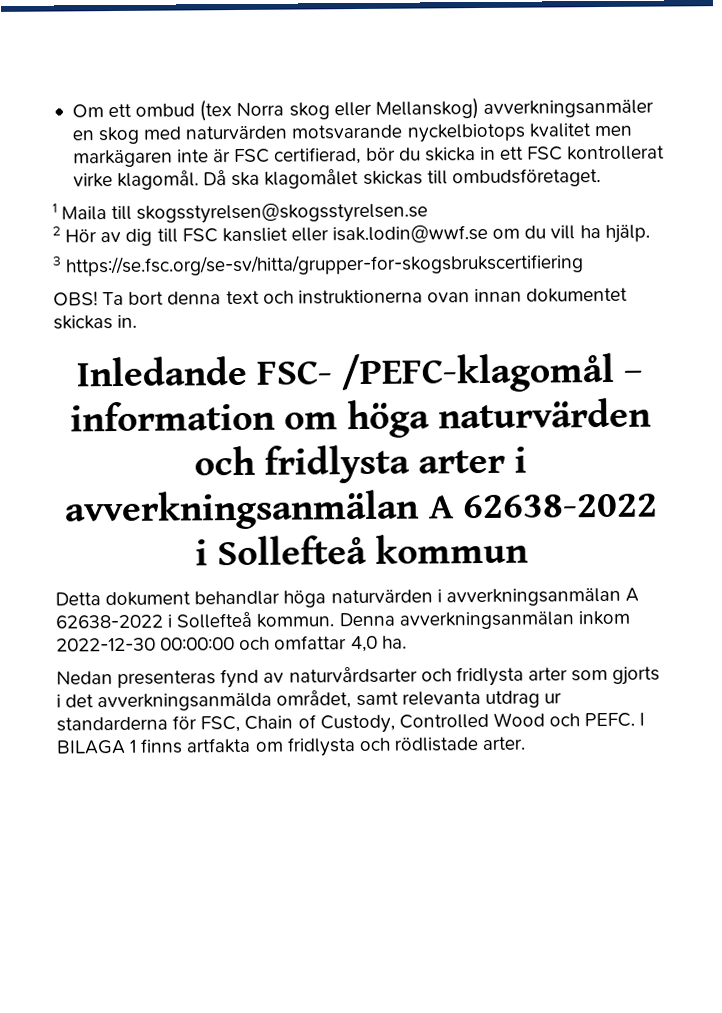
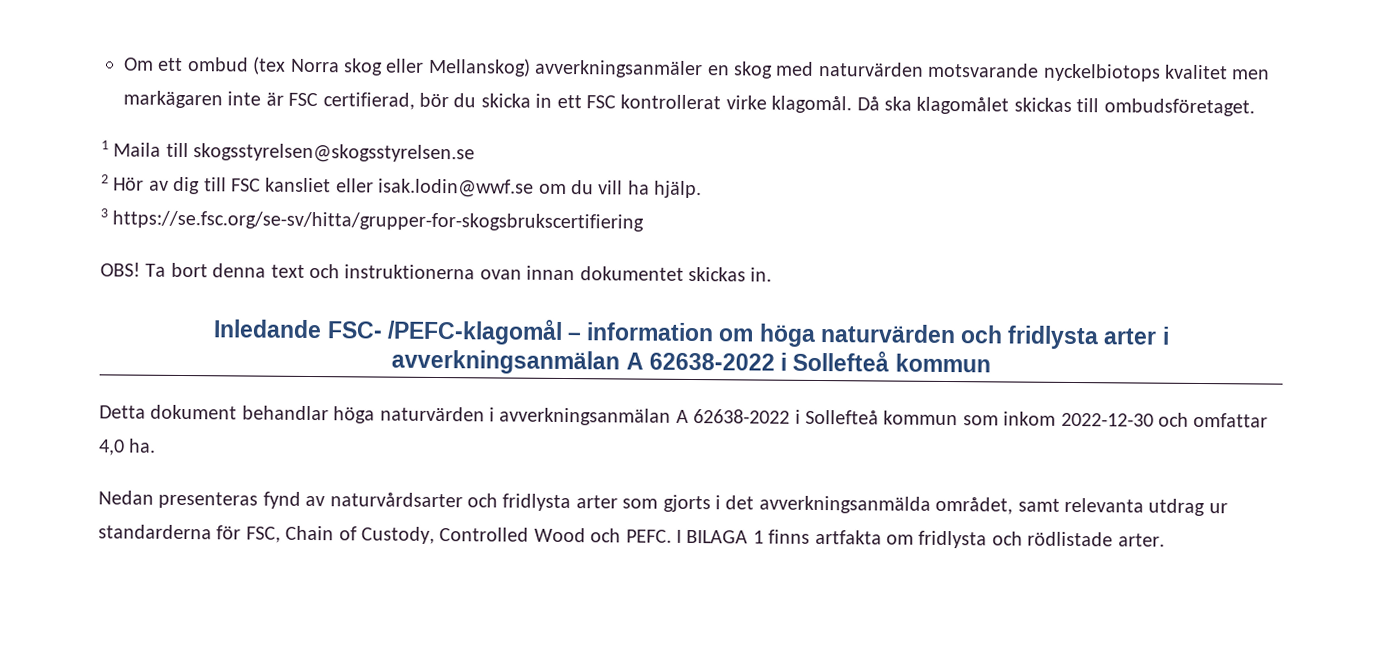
[256,611,575,630] kommun. Denna avverkningsanmälan -> [883,410,999,426] kommun som
[160,637,236,651] 00:00:00 -> (1154, 419) none

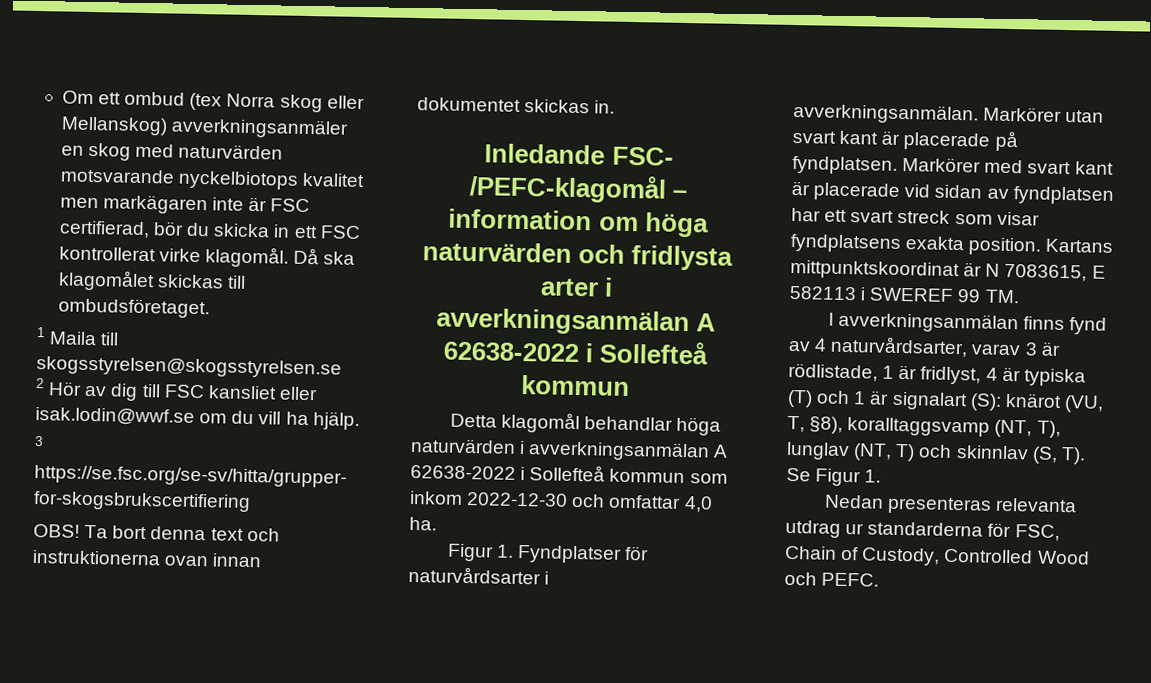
[150,404,238,420] dokument -> [500,411,580,434] klagomål
[98,490,1060,515] Nedan presenteras fynd av naturvårdsarter och fridlysta arter som gjorts i det avverkningsanmälda området, samt -> [446,543,650,564] [408,565,550,585] [793,102,1105,125] [792,130,1018,152] [792,155,1114,175] [791,180,1114,205] [791,207,1040,226] [790,233,1114,256] [790,259,1106,282] [789,285,1020,304] [827,311,1108,335] [788,335,1061,358] [788,362,1086,387] [787,389,1104,413] [787,415,1061,438] [786,441,1086,465] [786,467,882,487] [823,494,992,515] Figur 1. Fyndplatser för naturvårdsarter i avverkningsanmälan. Markörer utan svart kant är placerade på fyndplatsen. Markörer med svart kant är placerade vid sidan av fyndplatsen har ett svart streck som visar fyndplatsens exakta position. Kartans mittpunktskoordinat är N 7083615, E 582113 i SWEREF 99 TM. // I avverkningsanmälan finns fynd av 4 naturvårdsarter, varav 3 är rödlistade, 1 är fridlyst, 4 är typiska (T) och 1 är signalart (S): knärot (VU, T, §8), koralltaggsvamp (NT, T), lunglav (NT, T) och skinnlav (S, T). Se Figur 1. // Nedan presenteras
[675,529,1165,549] I BILAGA 1 finns artfakta om fridlysta och rödlistade arter. -> (880, 579) none

